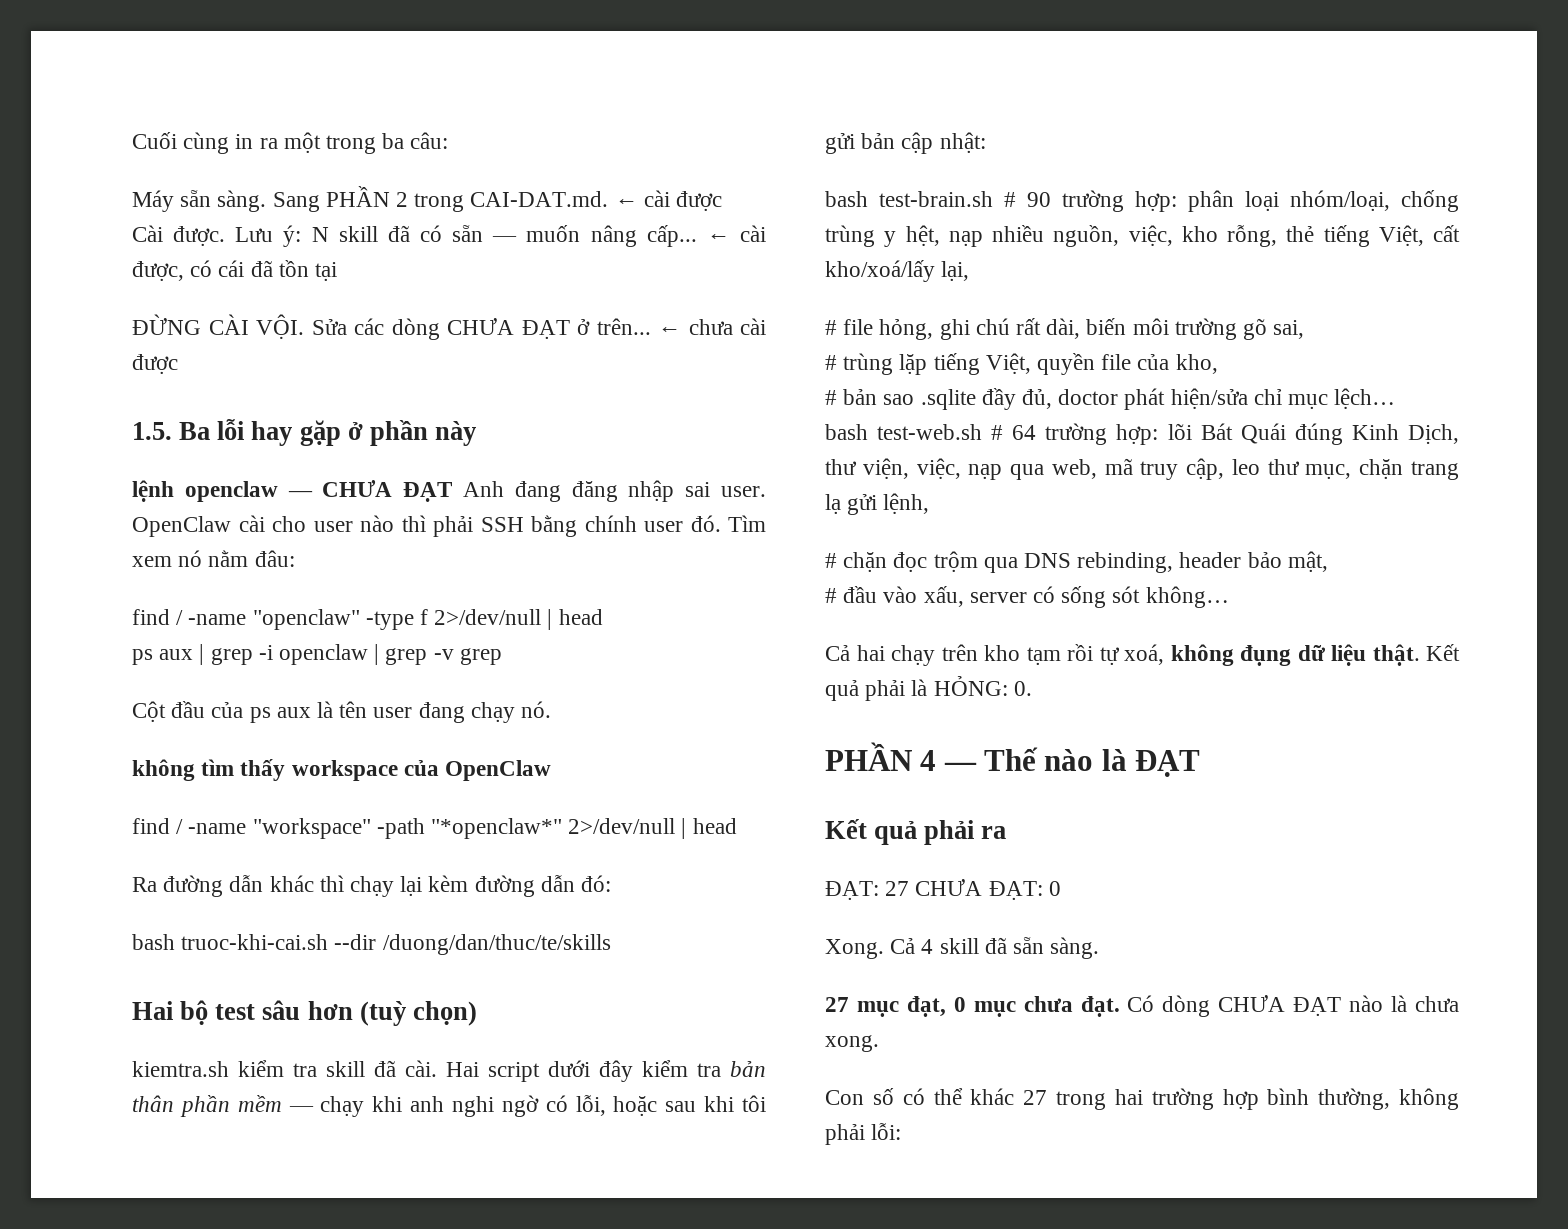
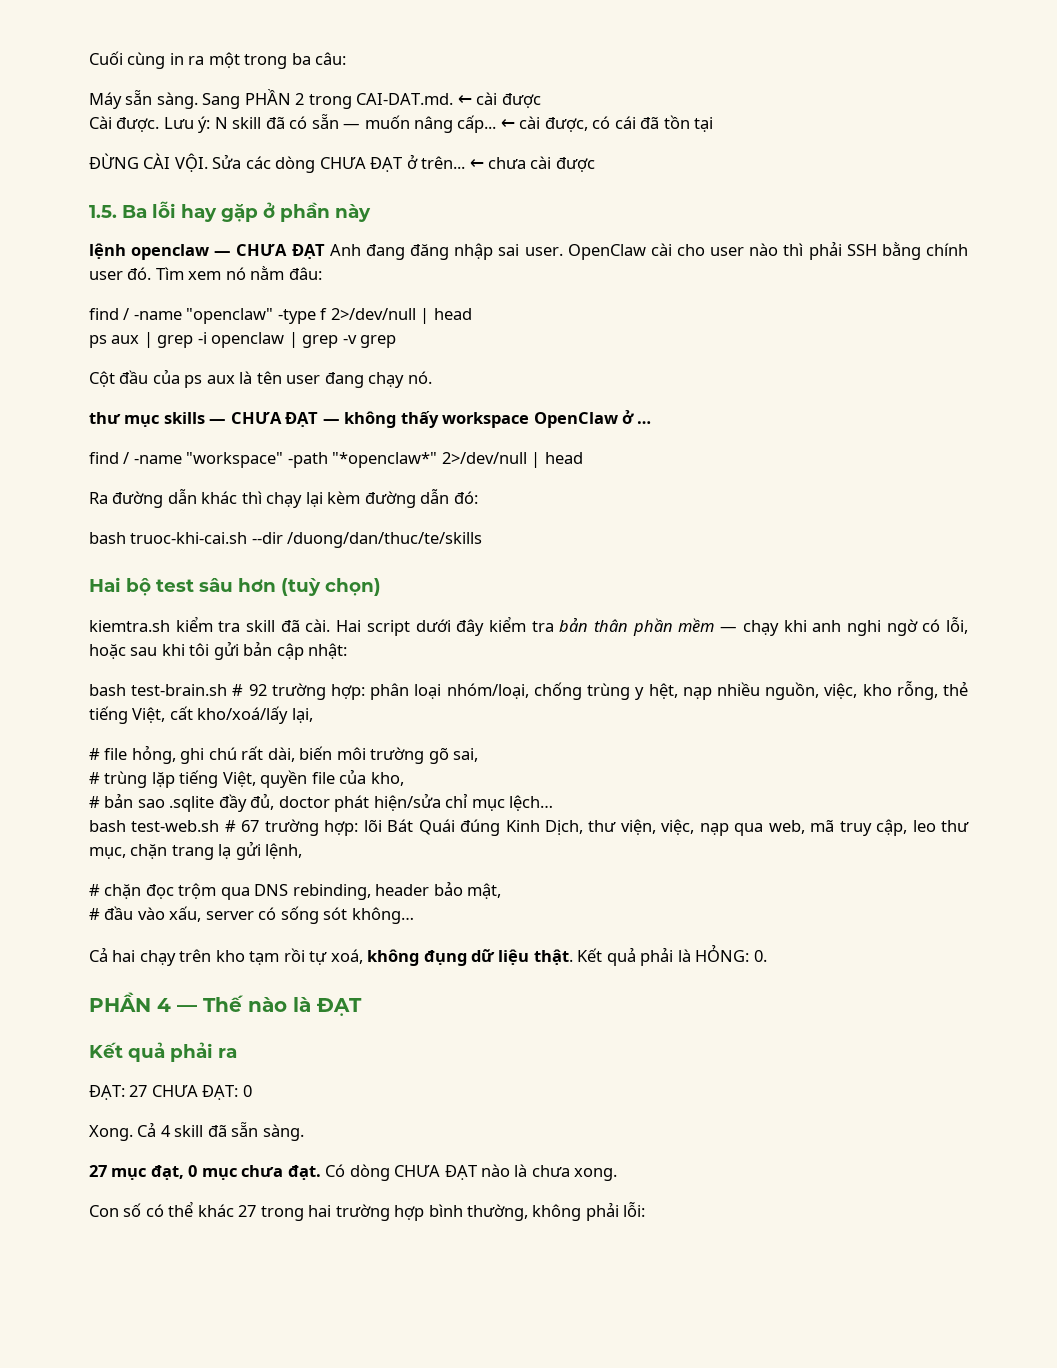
[132,759,235,781] không tìm -> [89,411,397,428] thư mục skills — CHƯA ĐẠT — không
[403,760,552,781] của OpenClaw -> [533,410,652,428] OpenClaw ở …
[1027,192,1051,207] 90 -> [248,684,267,696] 92
[1012,425,1037,440] 64 -> [241,820,260,832] 67

